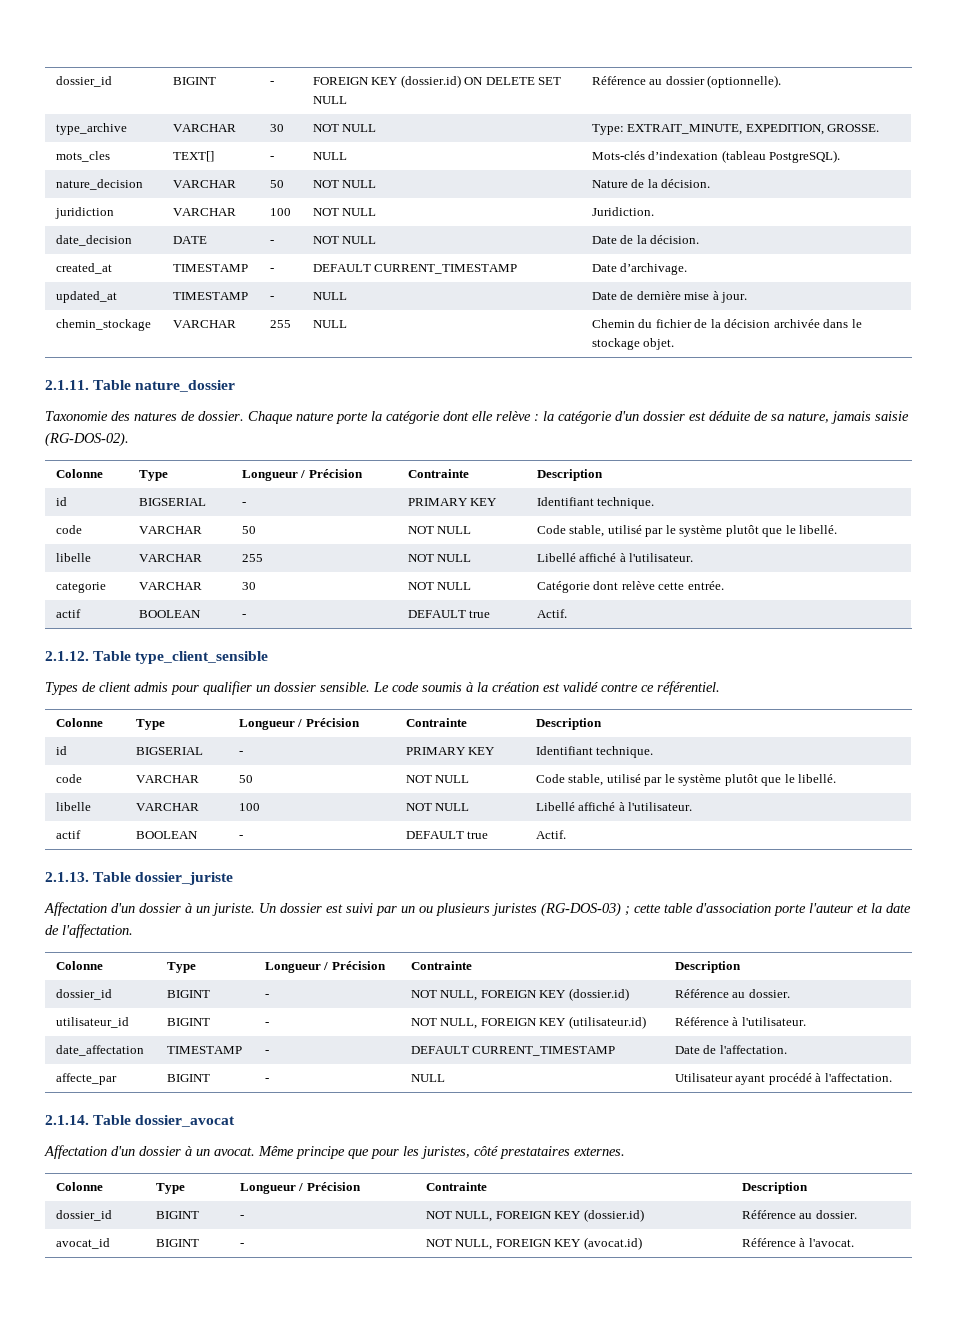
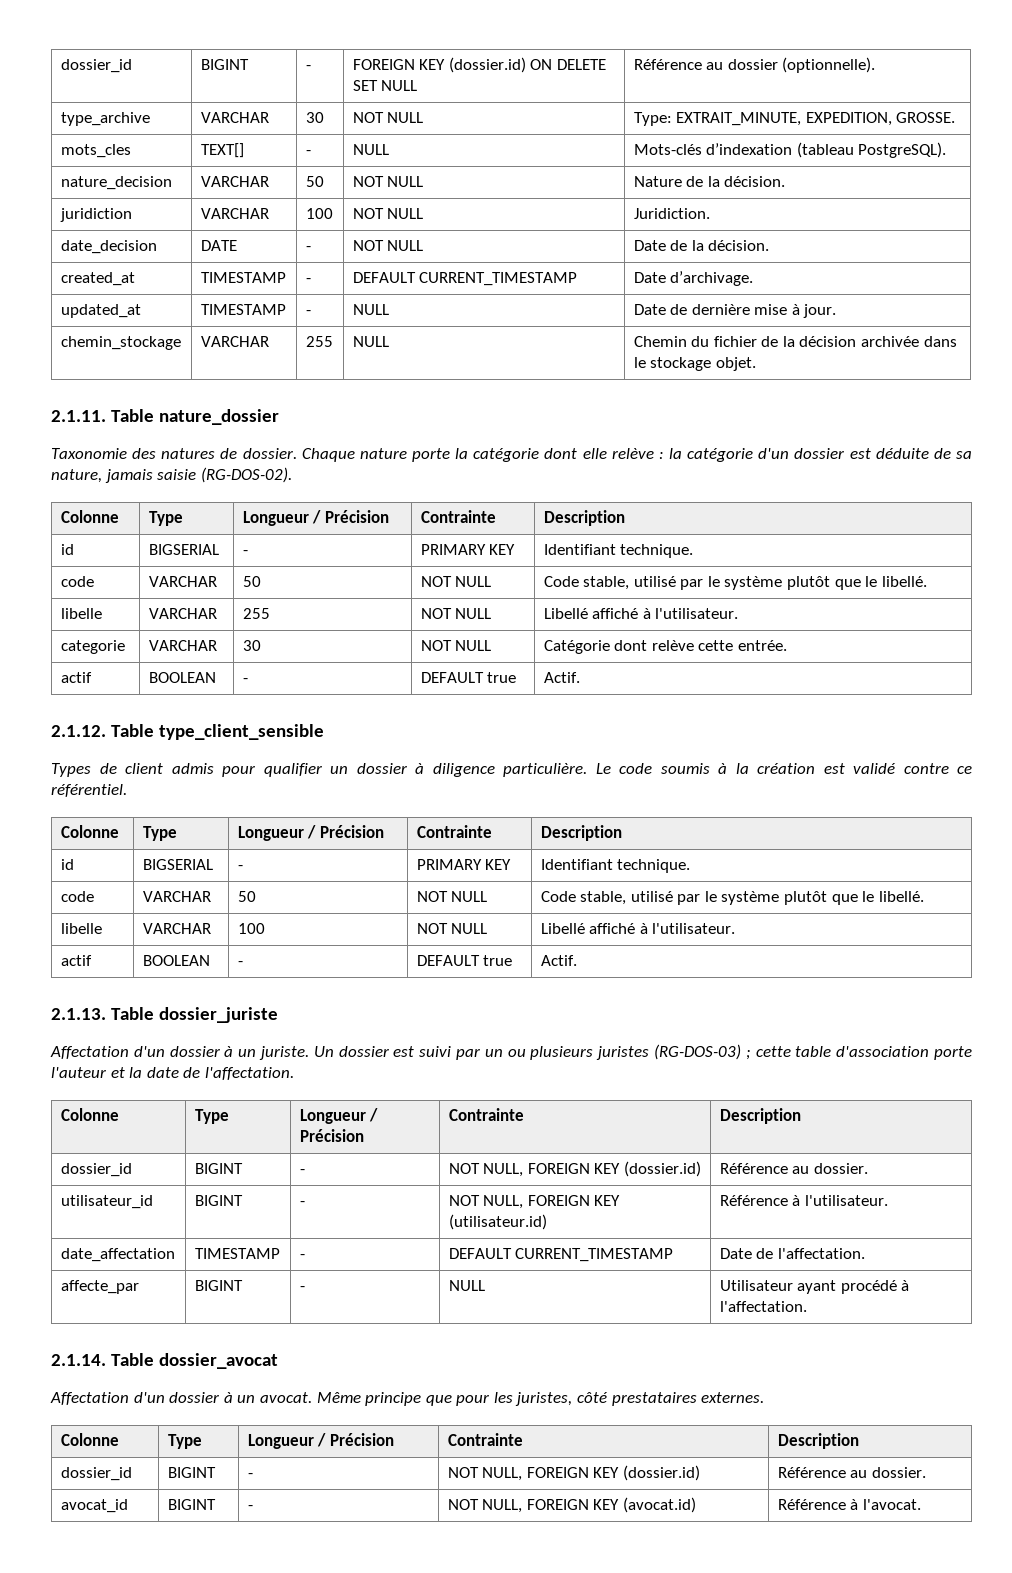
[320,682,370,692] sensible. -> [415,763,587,777] à diligence particulière.

